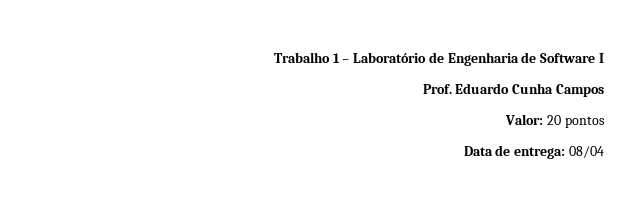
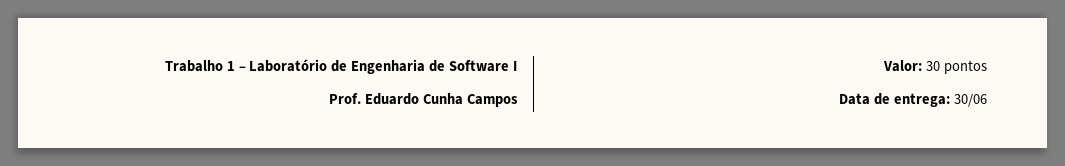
[547,115,562,125] 20 -> [926,61,941,71] 30
[568,146,604,158] 08/04 -> [954,94,987,107] 30/06

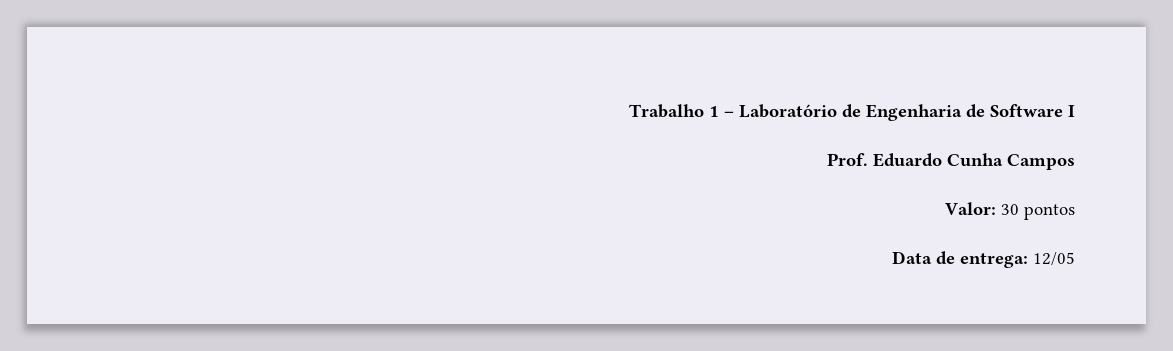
[954,94,987,107] 30/06 -> [1033,252,1075,266] 12/05

